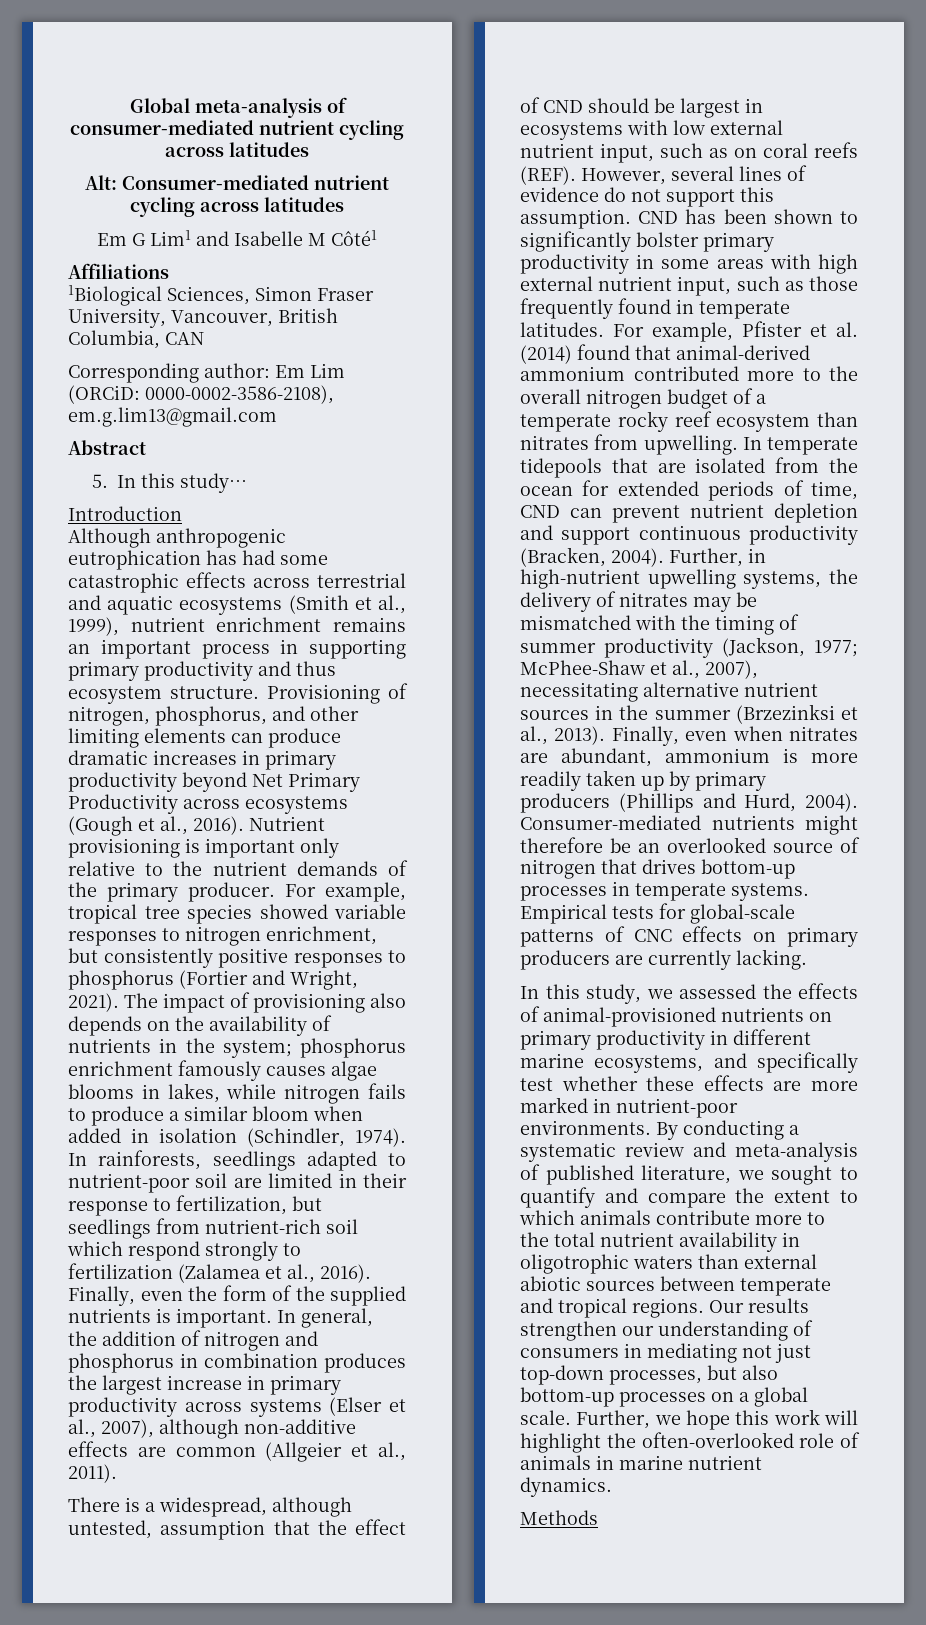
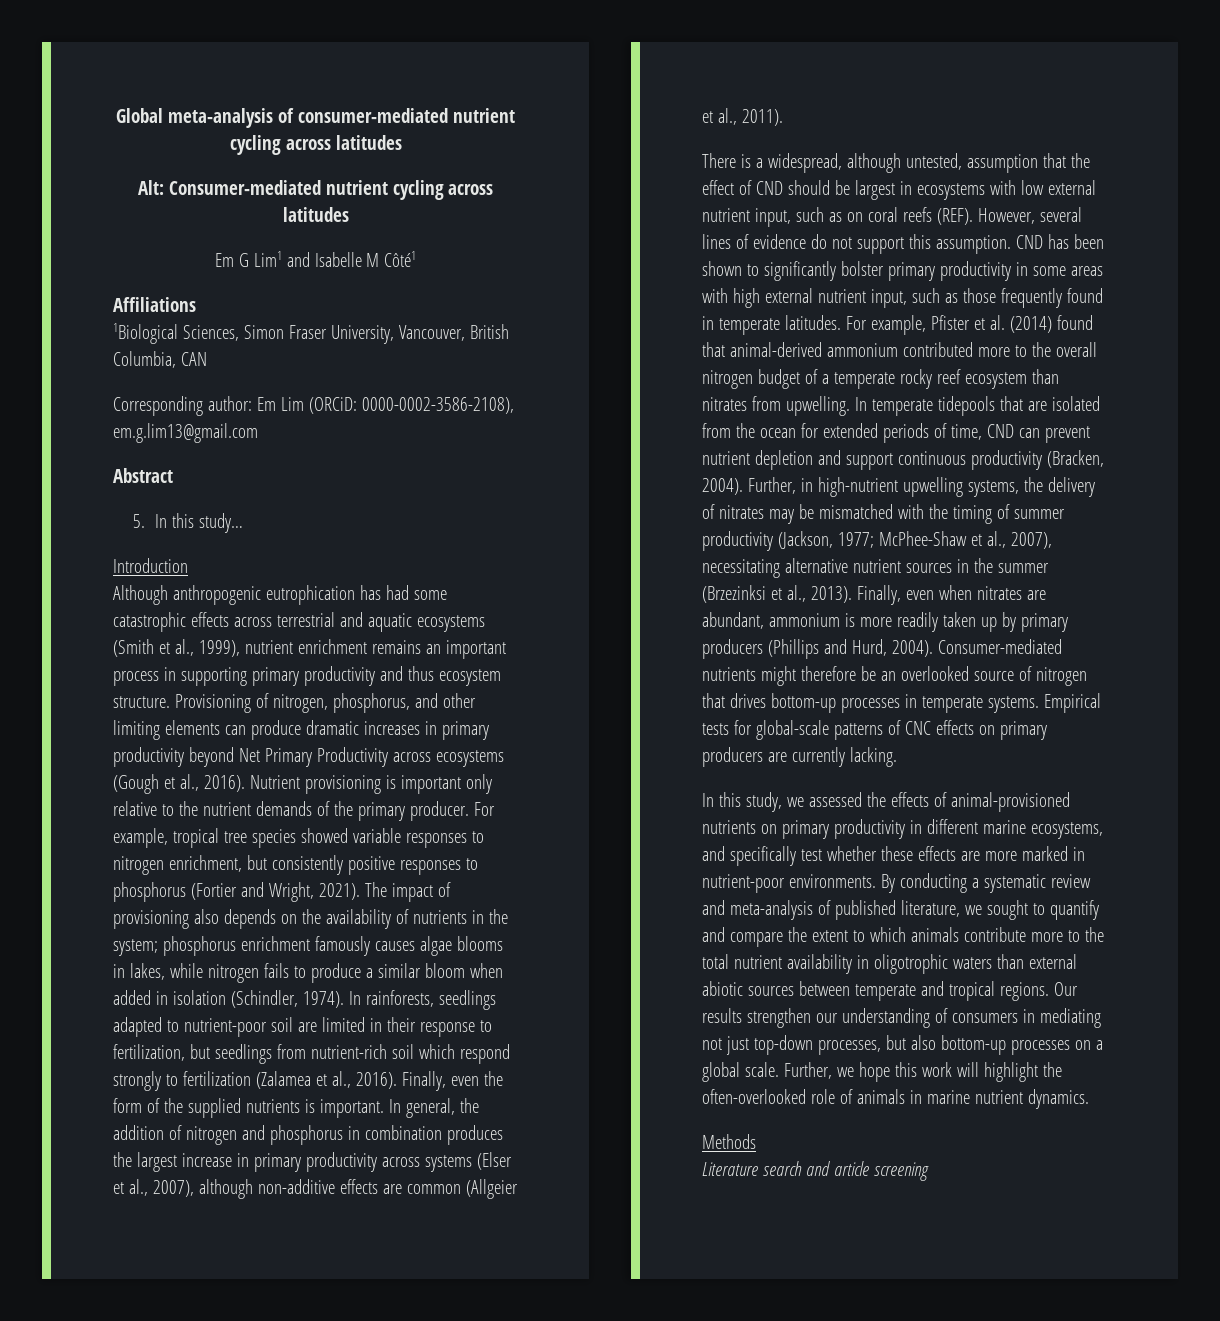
(598, 1517) none -> [702,1161,929,1181] // Literature search and article screening

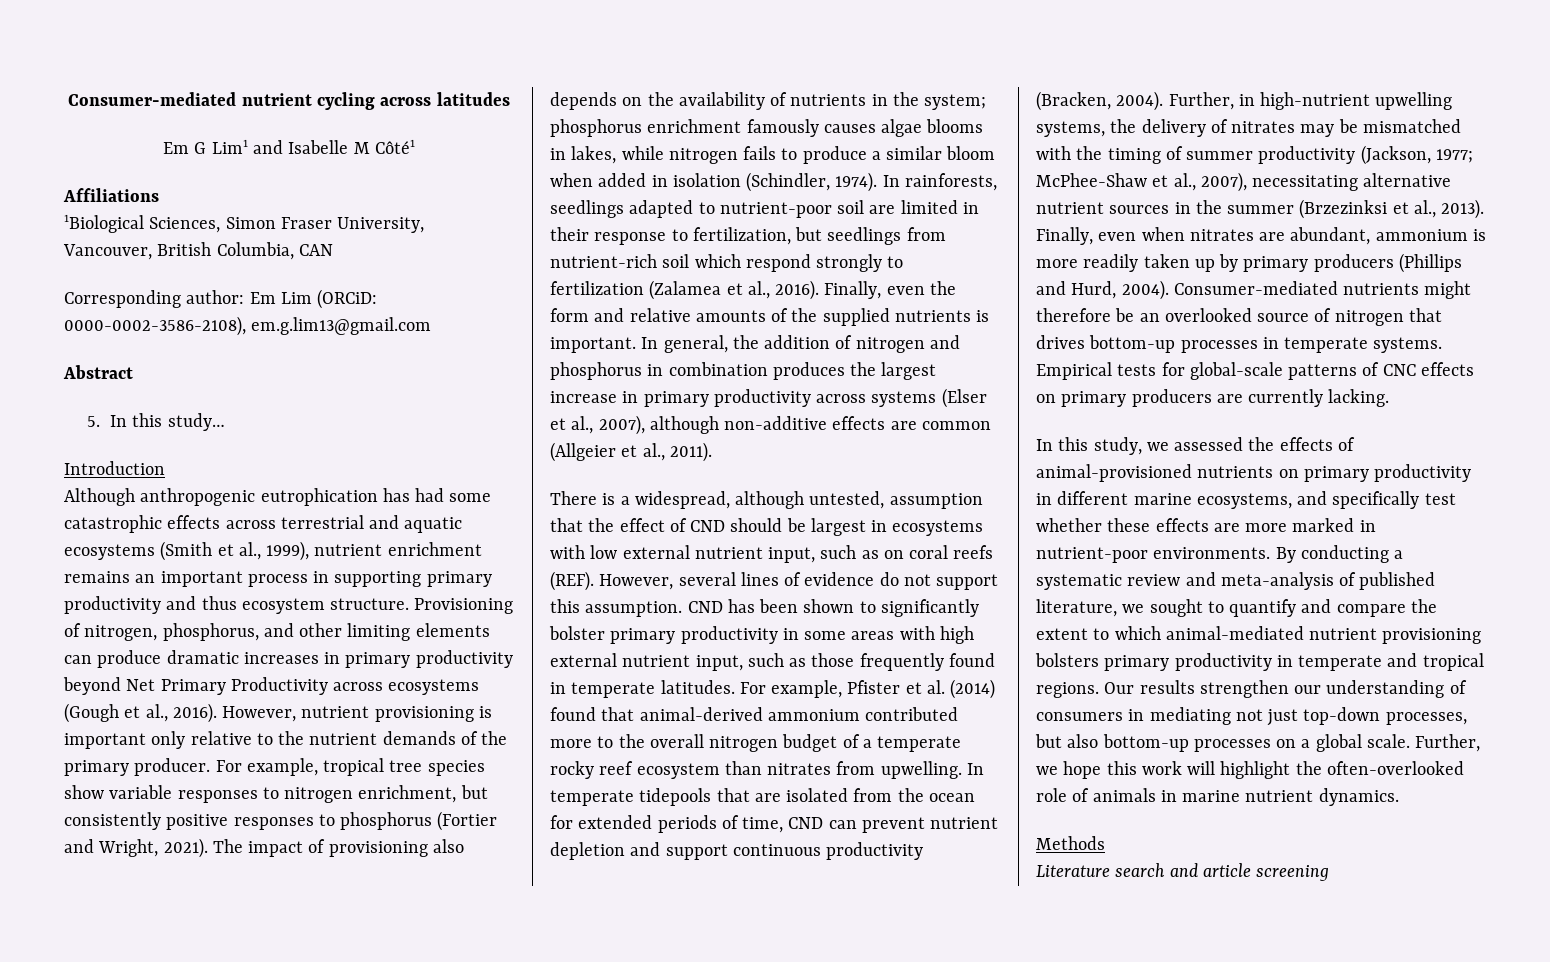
[116,108,515,128] [229,135,402,155] [137,180,164,195] Global meta-analysis of consumer-mediated nutrient cycling across latitudes // Alt: -> (68, 99) none
[249,775,300,789] Nutrient -> [222,706,370,722] However, nutrient
[300,828,348,843] showed -> [64,785,104,799] show
(142, 1105) none -> [594,308,766,322] and relative amounts
[910,927,1104,942] [702,954,1077,974] [702,981,850,996] animals contribute more to the total nutrient availability in oligotrophic waters than external abiotic sources between -> [1165,626,1482,644] [1035,653,1293,671] animal-mediated nutrient provisioning bolsters primary productivity in

